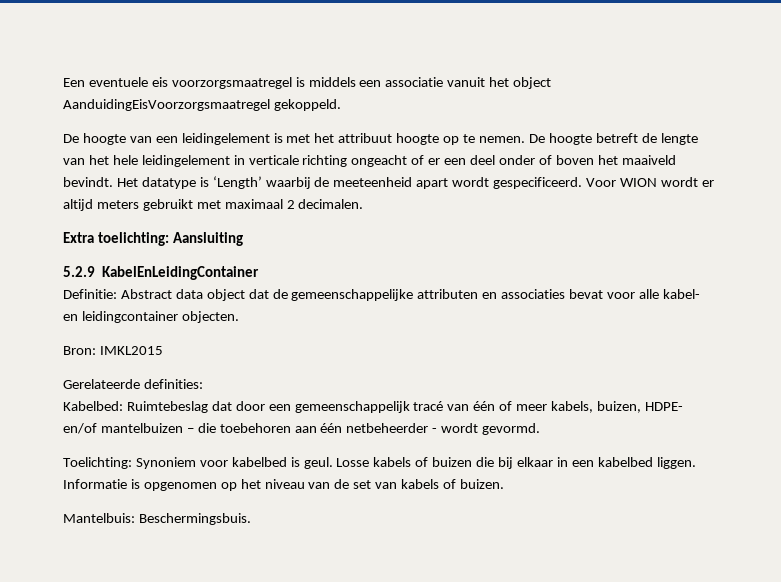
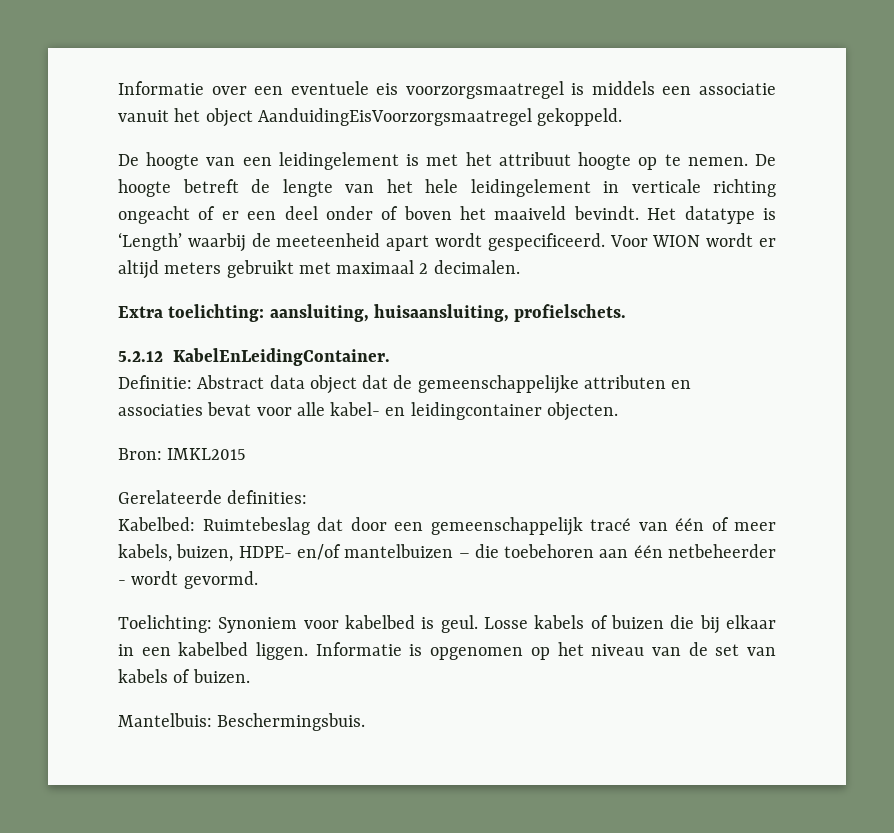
[63,78,85,87] Een -> [118,81,284,95] Informatie over een
[172,232,243,246] [63,266,260,280] Aansluiting // 5.2.9 KabelEnLeidingContainer -> [269,304,627,322] [118,348,390,366] aansluiting, huisaansluiting, profielschets. // 5.2.12 KabelEnLeidingContainer.

